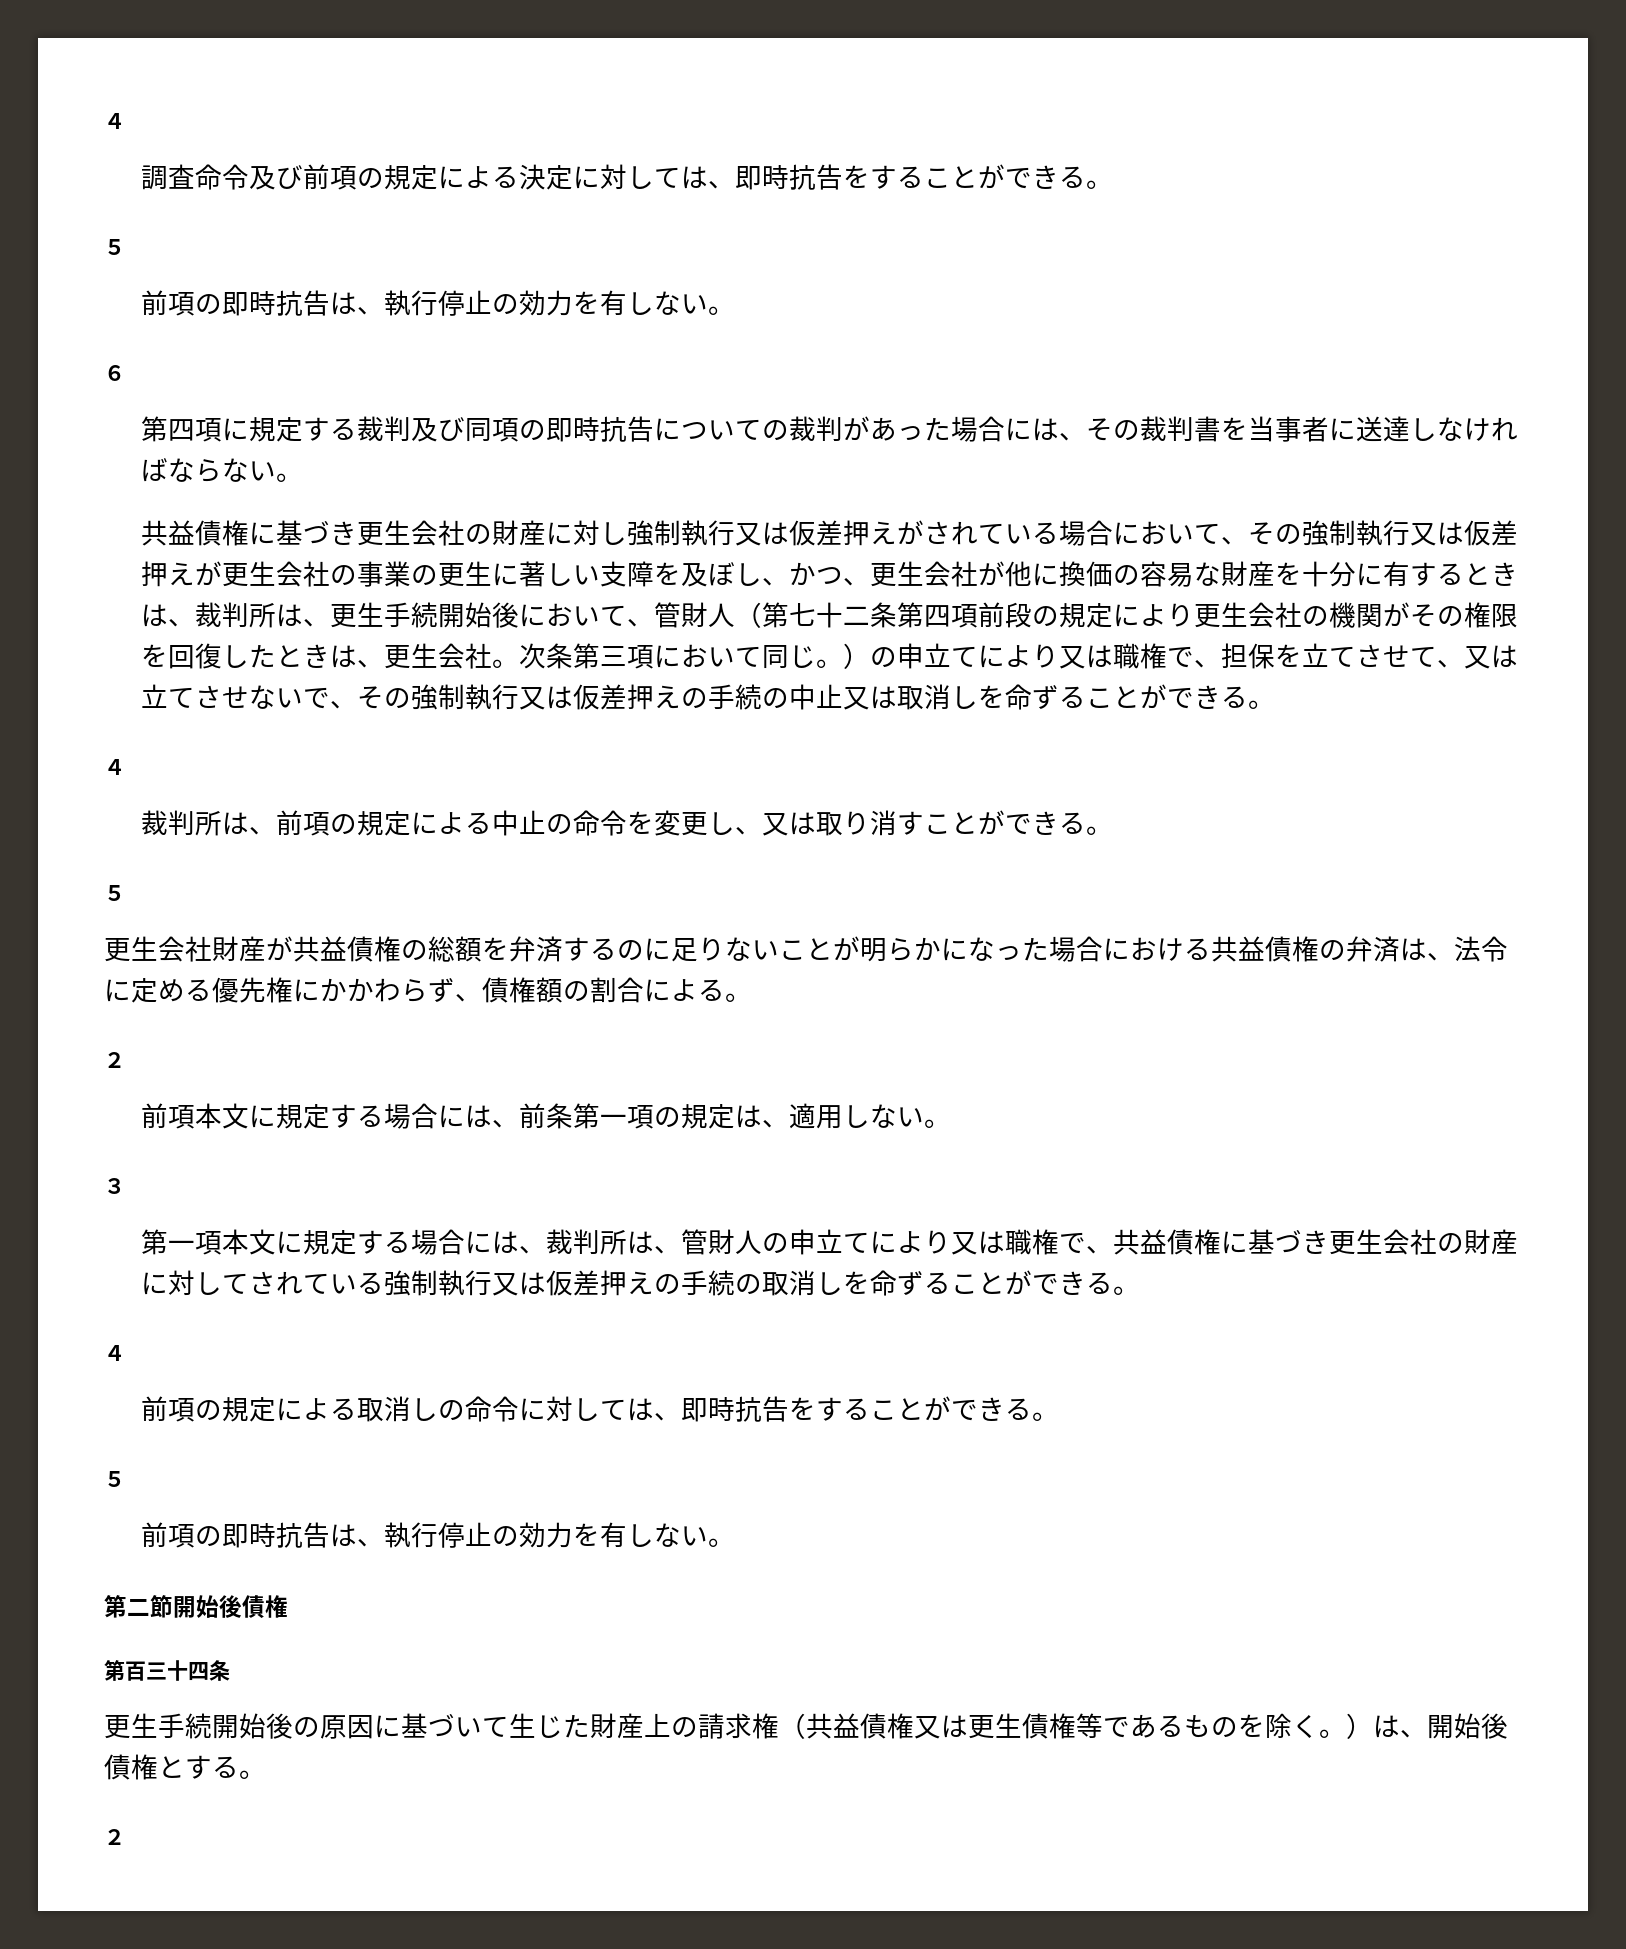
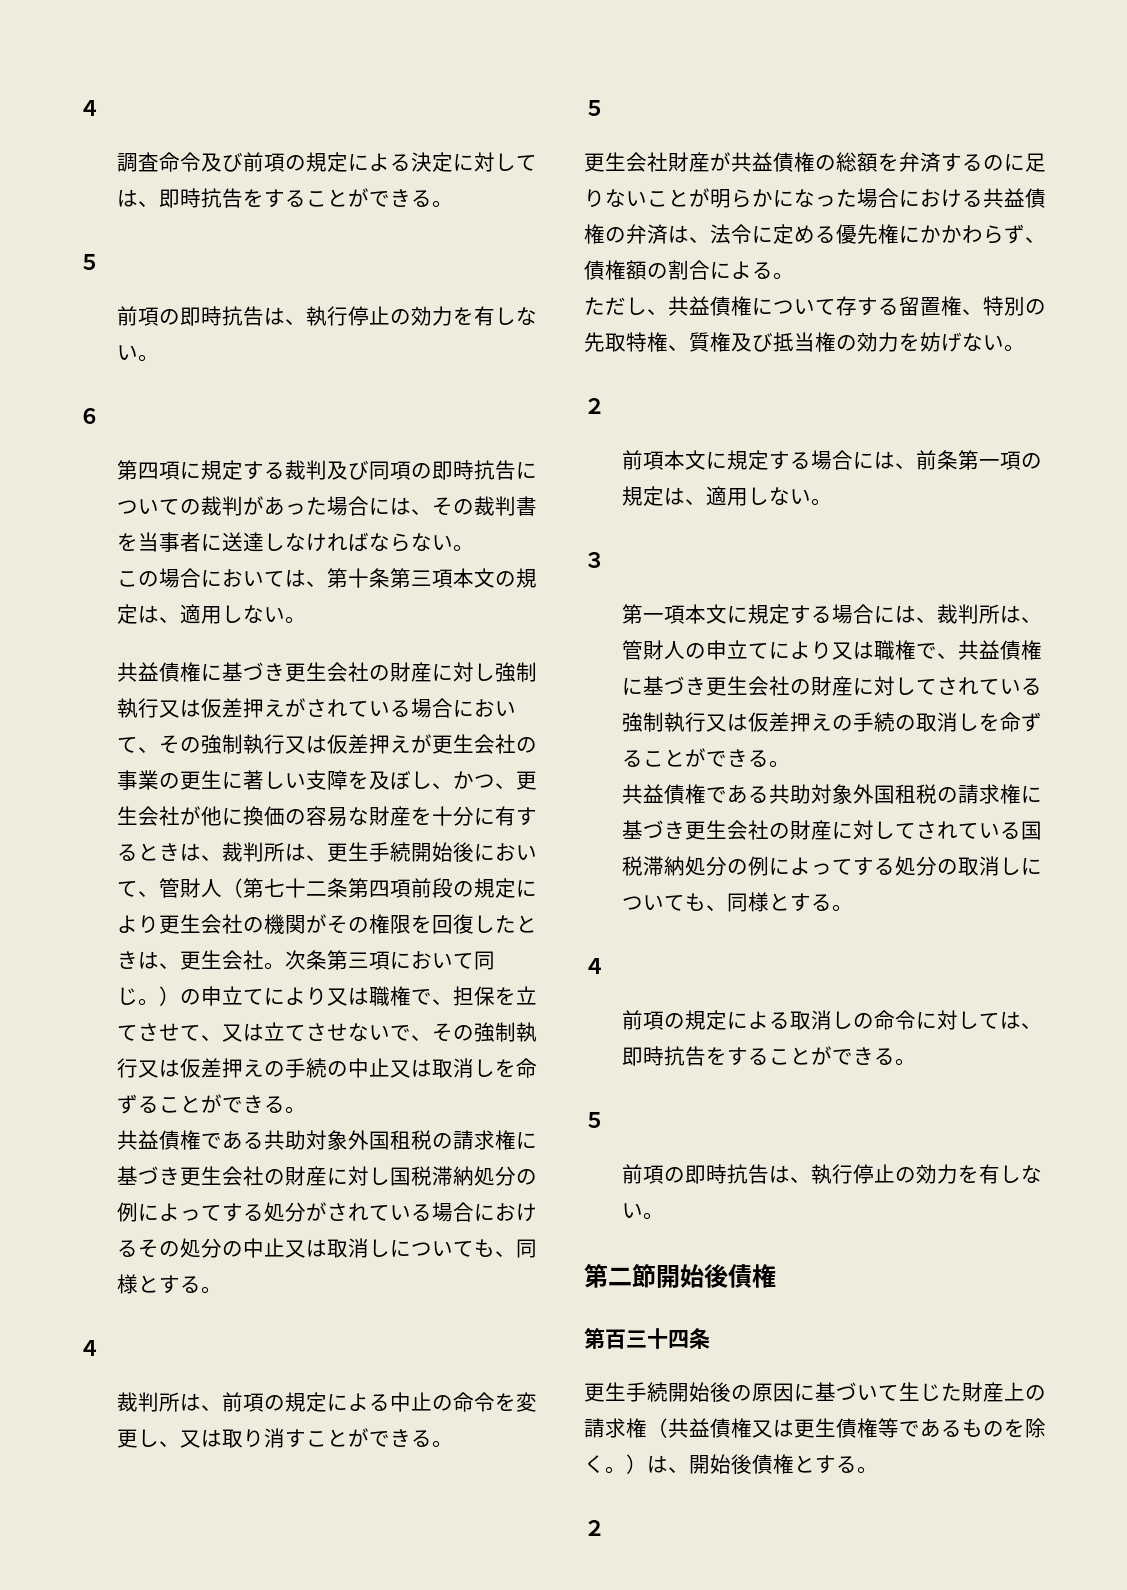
(303, 477) none -> [117,568,538,588] [117,604,307,624] // この場合においては、第十条第三項本文の規定は、適用しない。
(1275, 704) none -> [117,1130,538,1150] [117,1166,538,1186] [117,1202,538,1222] [117,1238,538,1258] [117,1274,223,1294] // 共益債権である共助対象外国租税の請求権に基づき更生会社の財産に対し国税滞納処分の例によってする処分がされている場合におけるその処分の中止又は取消しについても、同様とする。
(752, 997) none -> [584,296,1046,316] [584,332,1025,352] // ただし、共益債権について存する留置権、特別の先取特権、質権及び抵当権の効力を妨げない。
(1140, 1290) none -> [622,784,1043,804] [622,820,1043,840] [622,856,1043,876] [622,892,854,912] // 共益債権である共助対象外国租税の請求権に基づき更生会社の財産に対してされている国税滞納処分の例によってする処分の取消しについても、同様とする。

